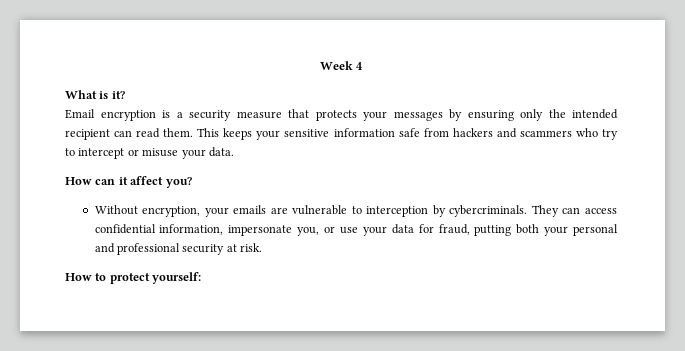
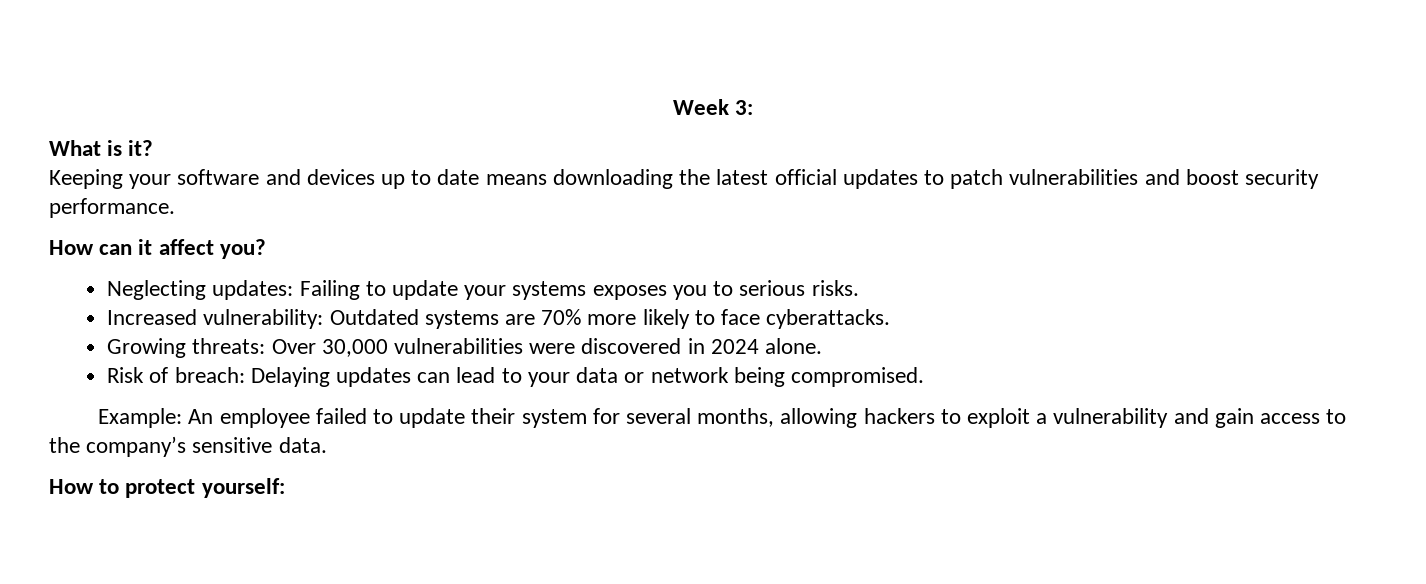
[356,62,364,70] 4 -> [735,100,754,115] 3:
[65,109,618,121] [65,128,618,140] [65,147,234,159] Email encryption is a security measure that protects your messages by ensuring only the intended recipient can read them. This keeps your sensitive information safe from hackers and scammers who try to intercept or misuse your data. -> [49,169,1319,189] [49,198,175,218] Keeping your software and devices up to date means downloading the latest official updates to patch vulnerabilities and boost security performance.
[94,205,617,217] [94,224,618,236] [94,243,263,255] Without encryption, your emails are vulnerable to interception by cybercriminals. They can access confidential information, impersonate you, or use your data for fraud, putting both your personal and professional security at risk. -> [107,280,859,300] [107,309,891,329] [107,338,823,358] [107,367,924,387] [98,408,1347,428] [49,436,327,457] Neglecting updates: Failing to update your systems exposes you to serious risks. // Increased vulnerability: Outdated systems are 70% more likely to face cyberattacks. // Growing threats: Over 30,000 vulnerabilities were discovered in 2024 alone. // Risk of breach: Delaying updates can lead to your data or network being compromised. // Example: An employee failed to update their system for several months, allowing hackers to exploit a vulnerability and gain access to the company’s sensitive data.

